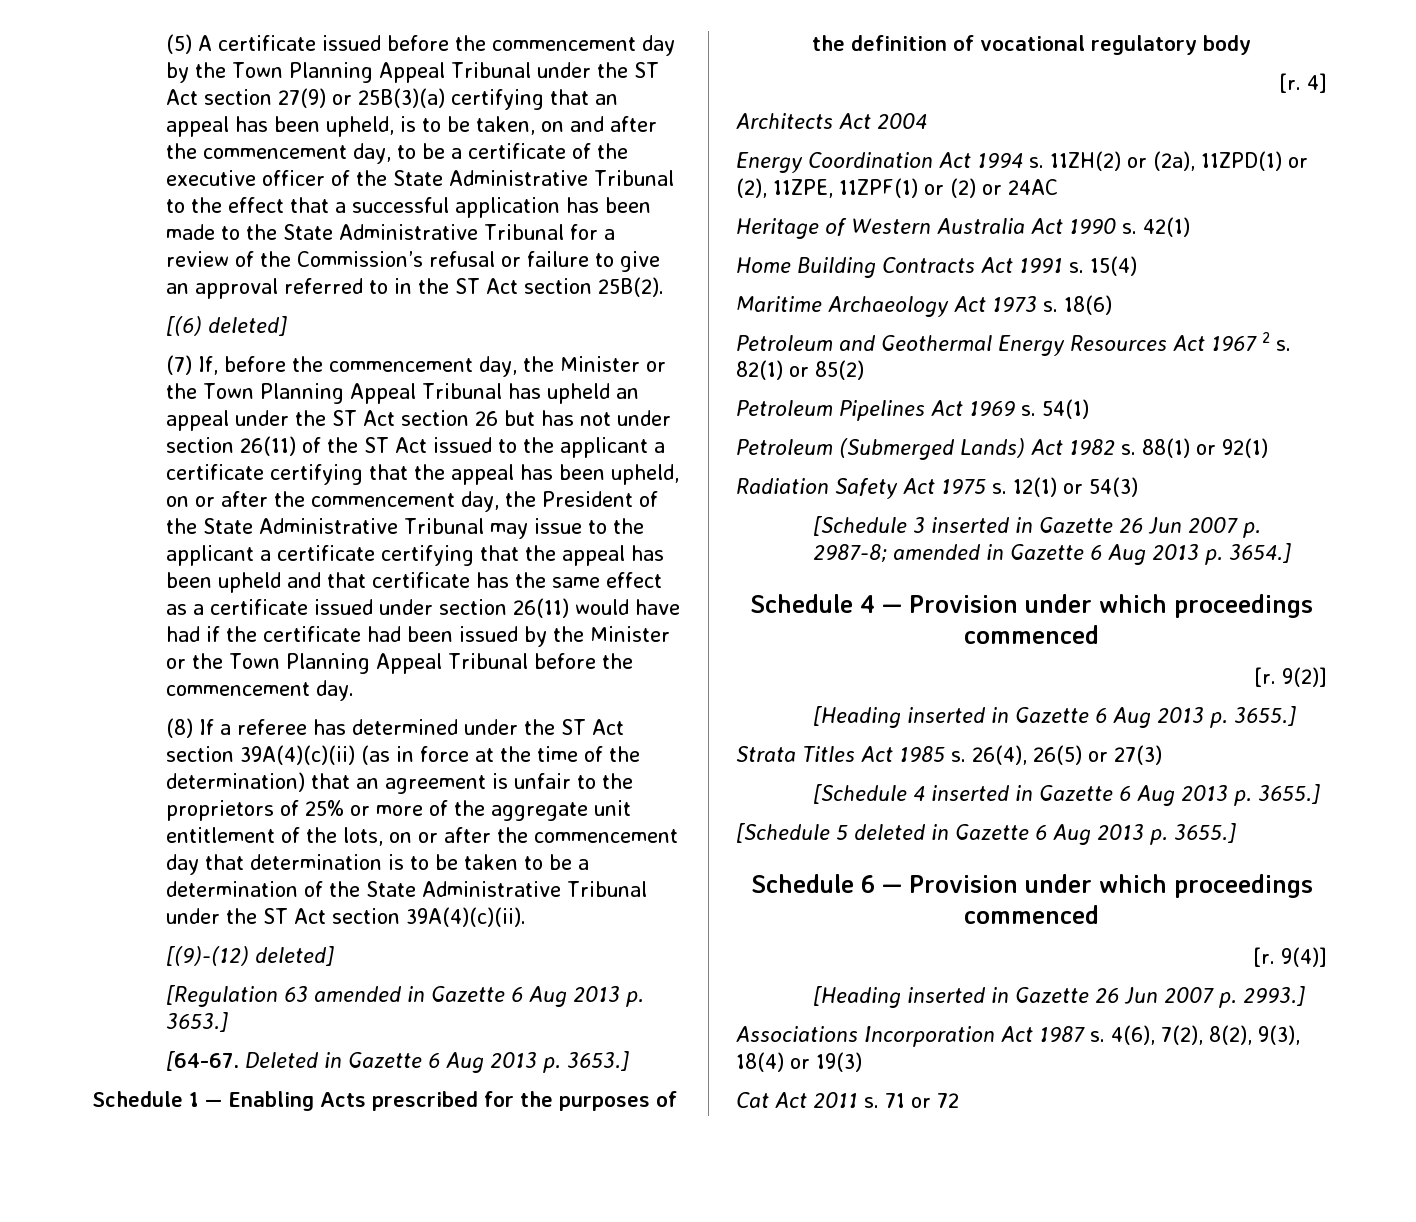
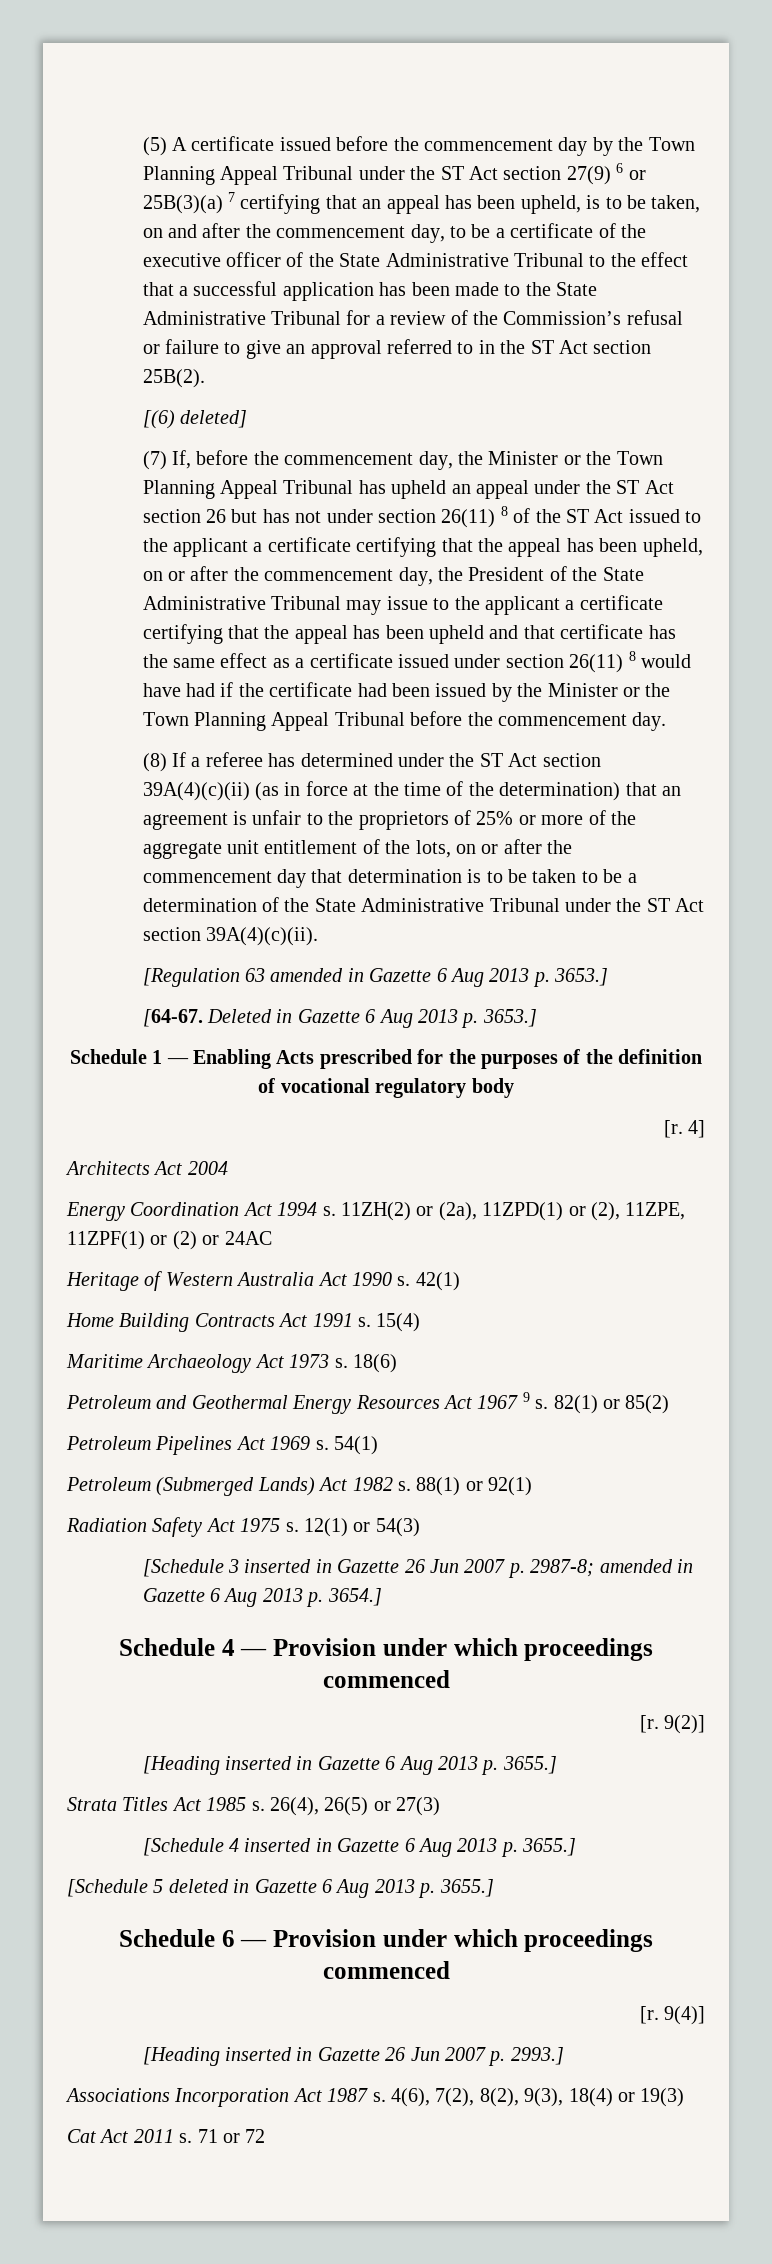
(326, 98) none -> [616,163,624,173] 6
(445, 98) none -> [228,192,236,202] 7
(296, 446) none -> [500,506,508,516] 8
(569, 608) none -> [628,651,636,661] 8
[165,946,334,966] // [(9)-(12) deleted] -> (319, 936) none
[1262,332,1270,343] 2 -> [522,1392,530,1402] 9

